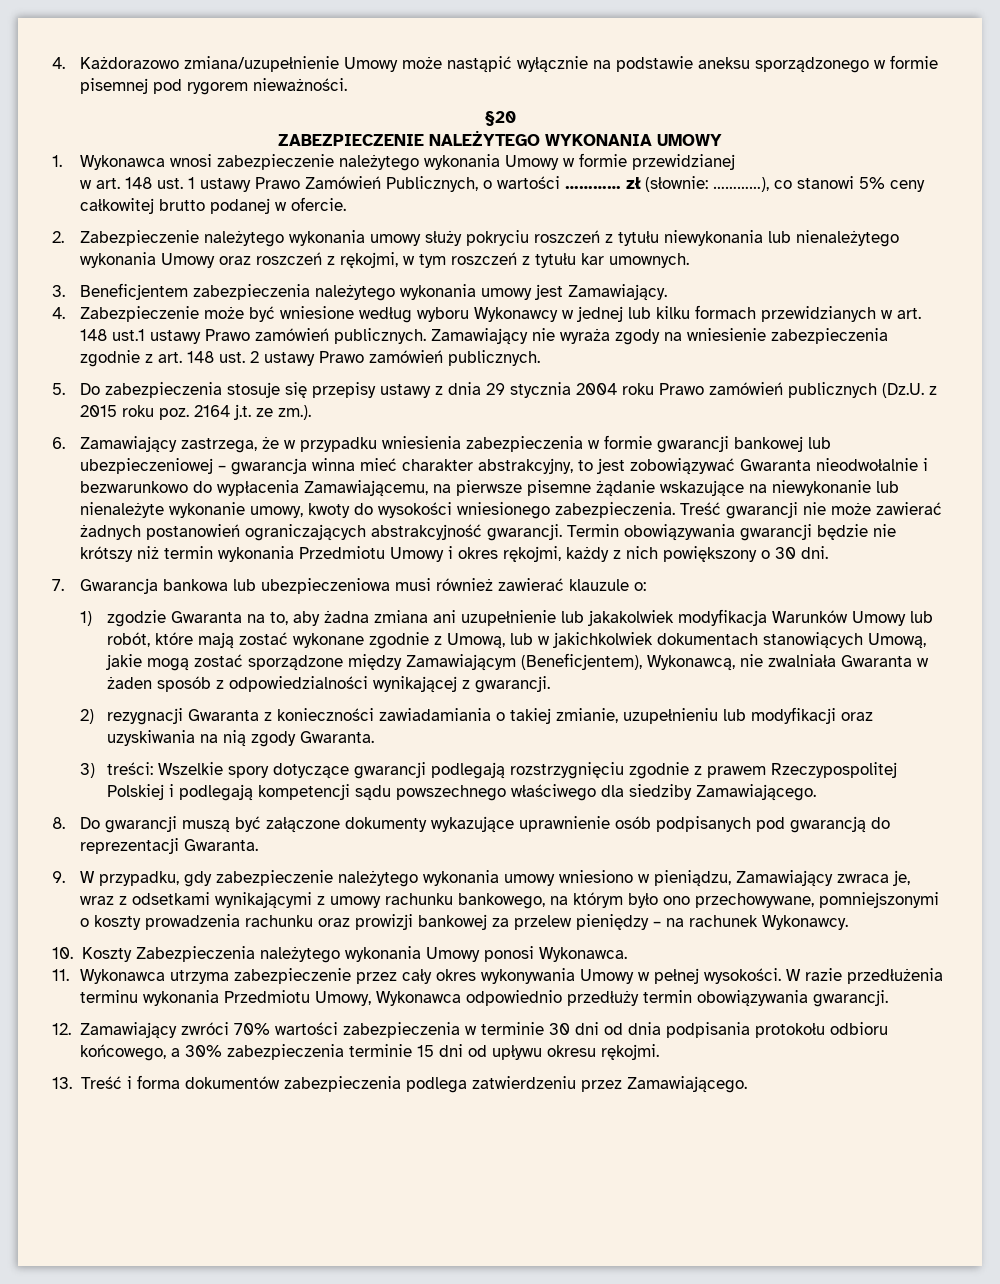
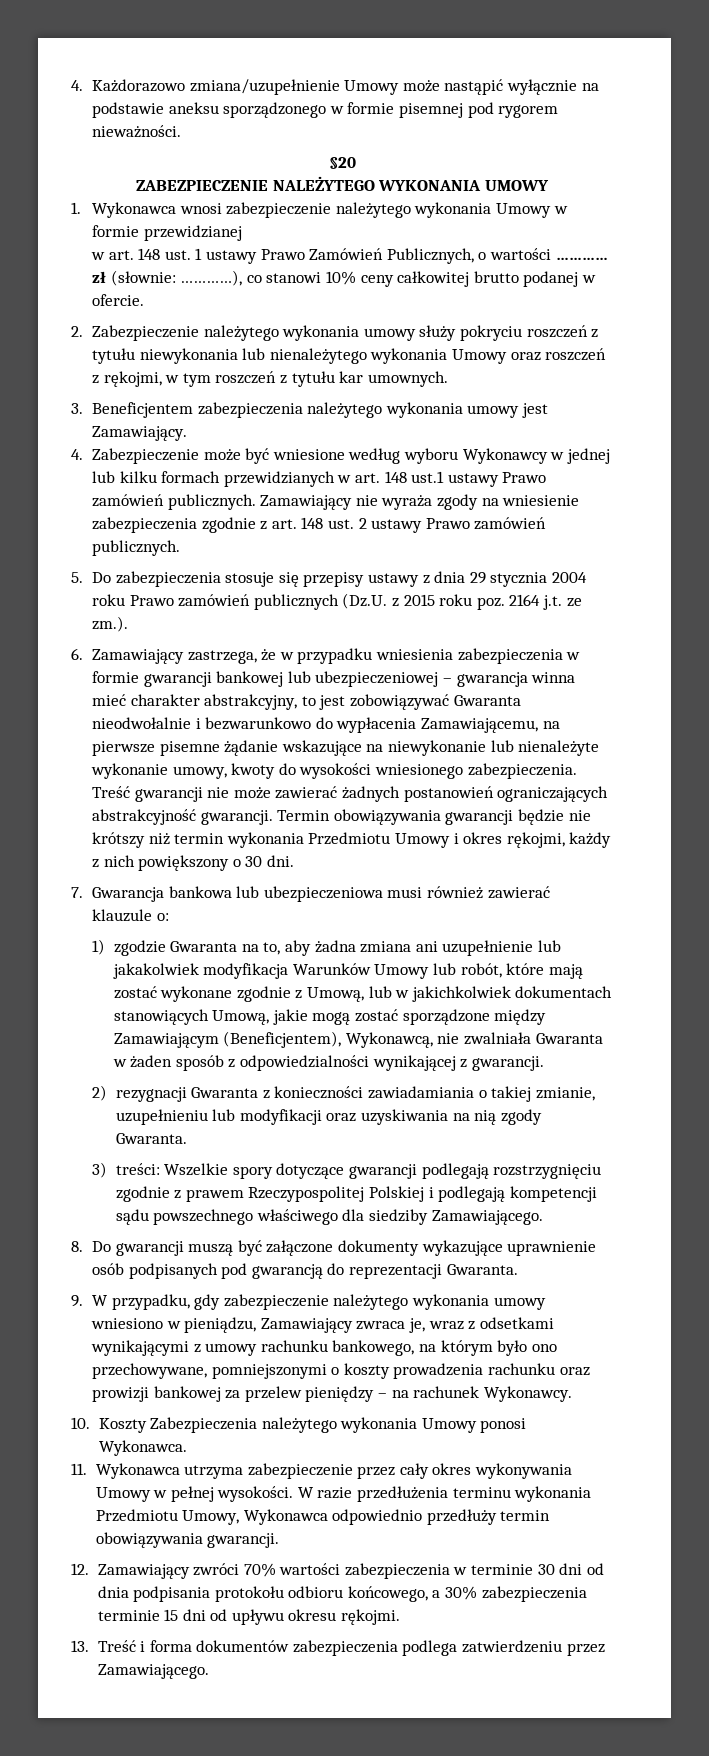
[858,177,885,189] 5% -> [326,271,357,285] 10%

